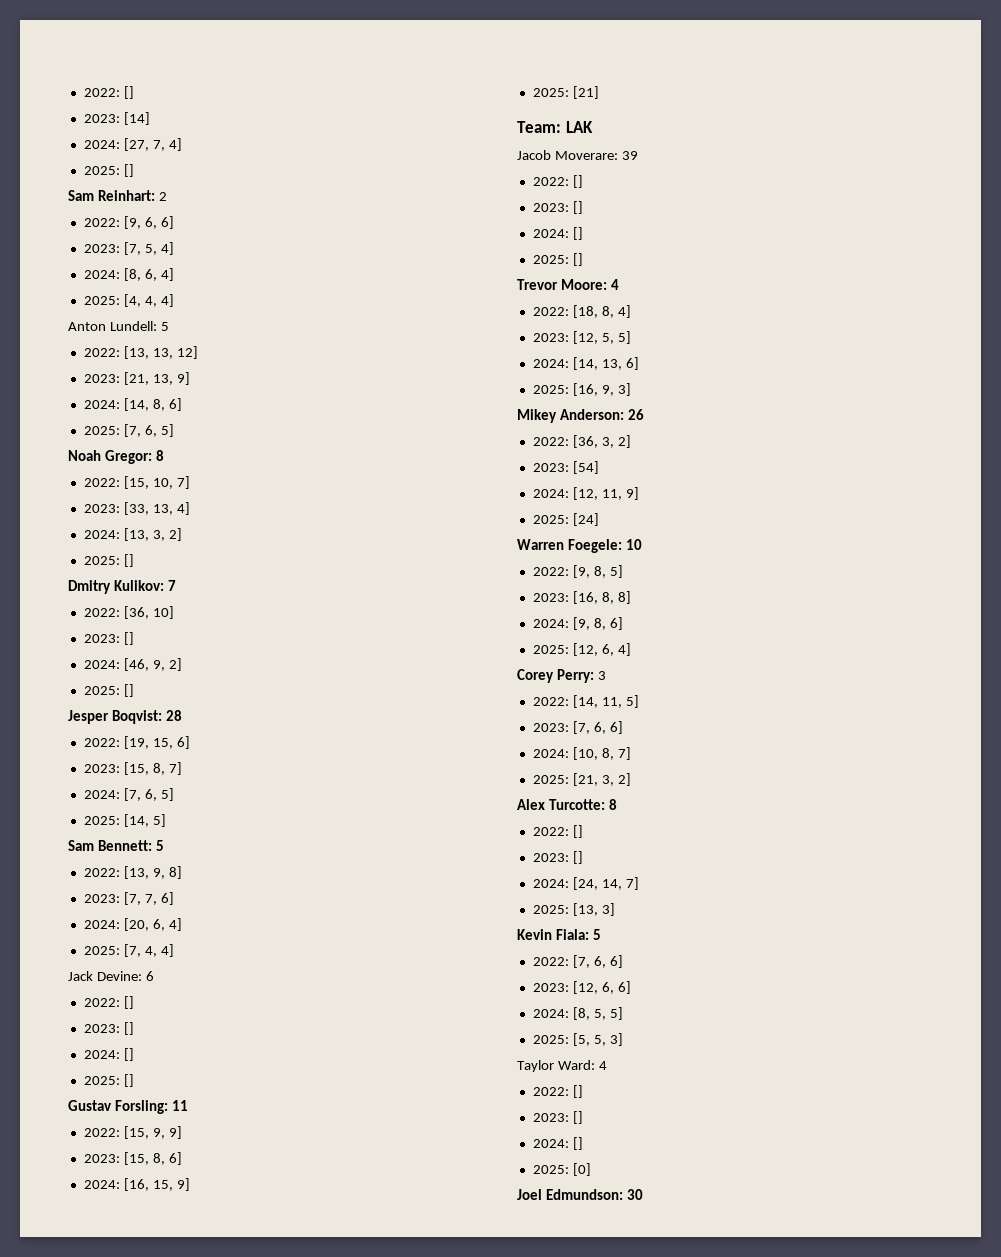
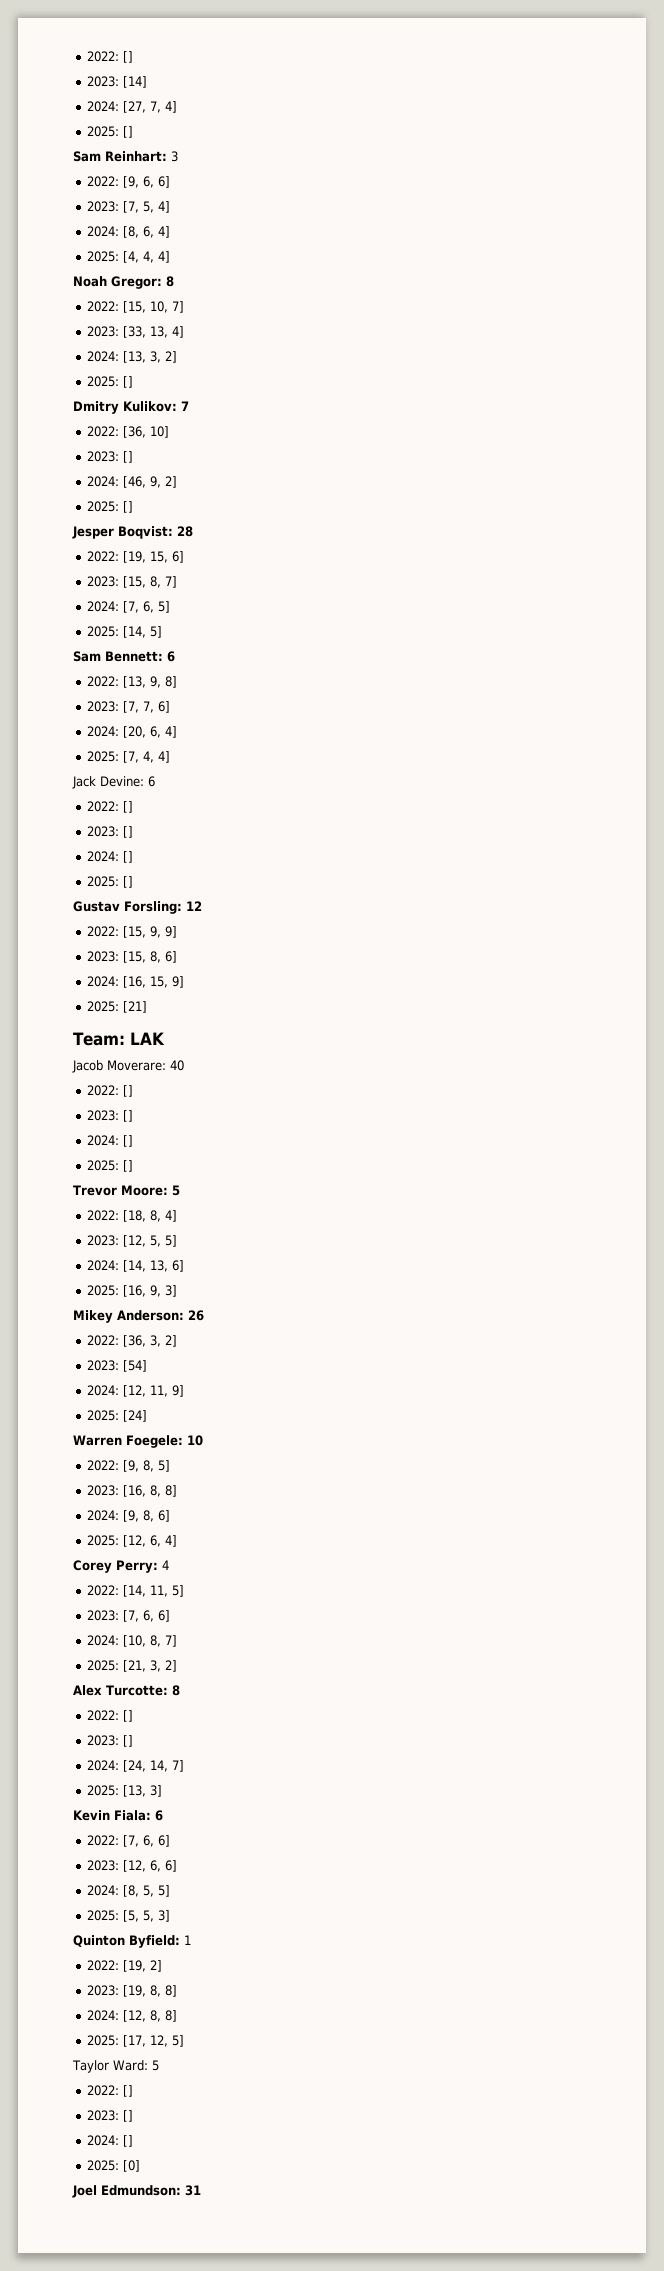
[158,192,167,201] 2 -> [171,151,178,162] 3
[68,321,169,331] [83,346,198,359] [83,372,190,385] [83,398,182,411] [83,424,174,437] // Anton Lundell: 5 // 2022: [13, 13, 12] // 2023: [21, 13, 9] // 2024: [14, 8, 6] // 2025: [7, 6, 5] -> (170, 257) none
[155,840,164,851] 5 -> [167,651,175,662] 6
[171,1100,188,1111] 11 -> [186,901,202,911] 12
[621,151,638,160] 39 -> [170,1060,184,1071] 40
[610,279,619,290] 4 -> [171,1185,180,1196] 5
[597,671,606,680] 3 -> [162,1560,169,1570] 4
[592,929,601,940] 5 -> [155,1810,163,1821] 6
(623, 1039) none -> [73,1935,191,1948] [86,1960,162,1972] [86,1985,177,1997] [86,2010,177,2022] [86,2035,184,2047] // Quinton Byfield: 1 // 2022: [19, 2] // 2023: [19, 8, 8] // 2024: [12, 8, 8] // 2025: [17, 12, 5]
[598,1061,607,1070] 4 -> [151,2060,159,2071] 5
[626,1189,643,1200] 30 -> [185,2185,201,2196] 31

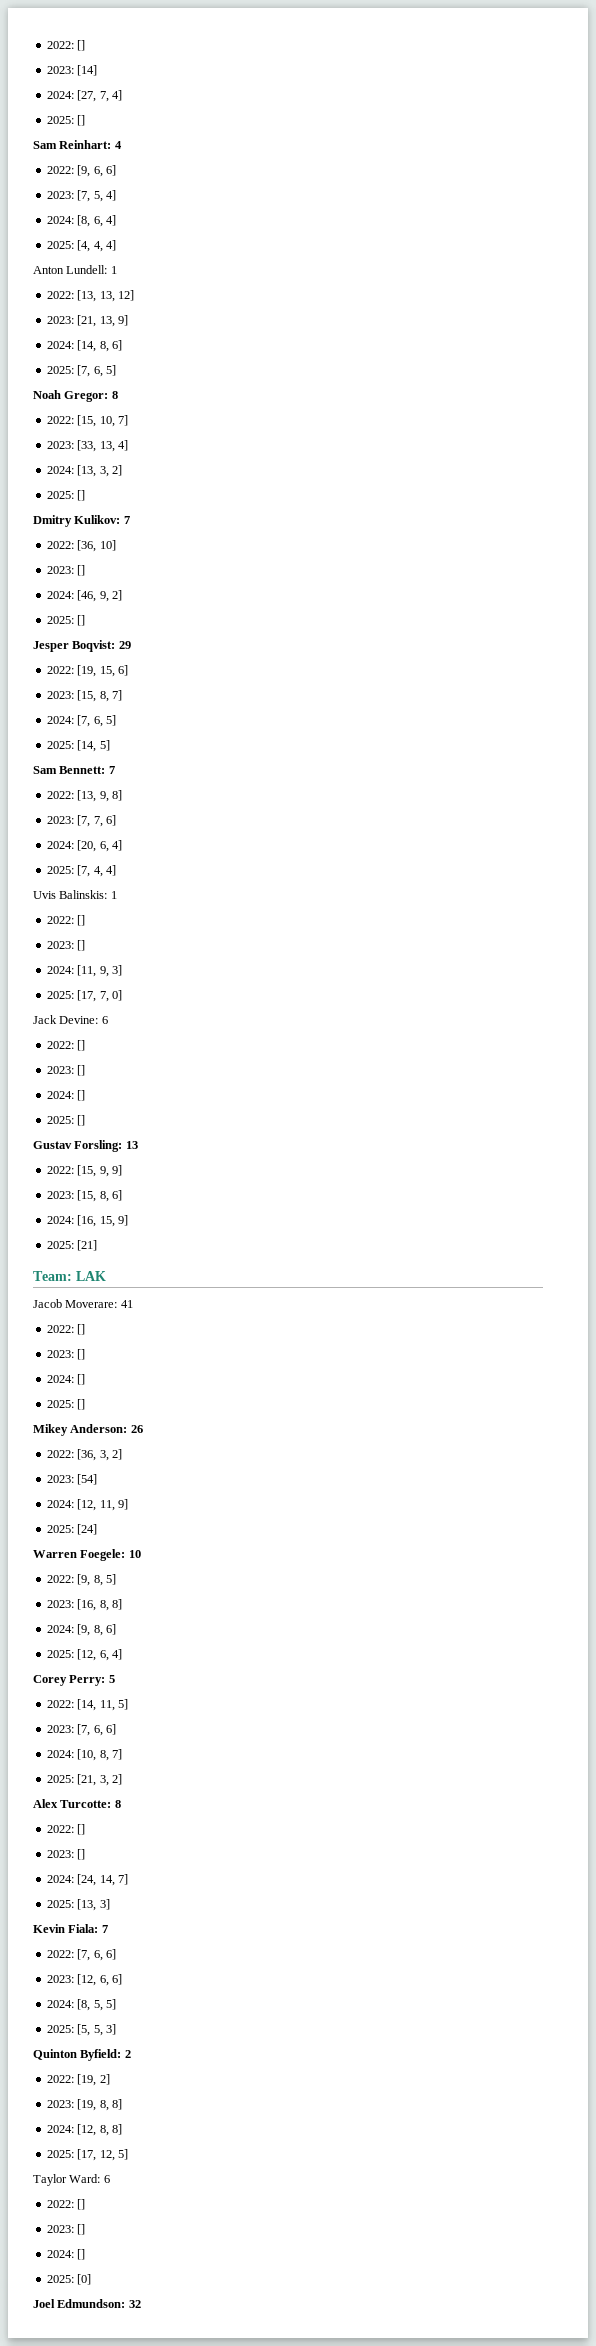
[171,151,178,162] 3 -> [114,141,122,149] 4
(170, 257) none -> [33,265,117,274] [46,290,134,302] [46,315,128,327] [46,340,122,352] [46,365,116,377] // Anton Lundell: 1 // 2022: [13, 13, 12] // 2023: [21, 13, 9] // 2024: [14, 8, 6] // 2025: [7, 6, 5]
[177,526,193,537] 28 -> [118,641,131,649] 29
[167,651,175,662] 6 -> [108,766,115,774] 7
(170, 757) none -> [33,890,117,899] [46,915,86,926] [46,940,86,951] [46,965,122,977] [46,990,122,1002] // Uvis Balinskis: 1 // 2022: [] // 2023: [] // 2024: [11, 9, 3] // 2025: [17, 7, 0]
[186,901,202,911] 12 -> [125,1141,138,1149] 13
[170,1060,184,1071] [86,1085,133,1097] [86,1110,133,1122] [86,1135,133,1147] [86,1160,133,1172] [73,1185,180,1196] [86,1210,177,1222] [86,1235,177,1247] [86,1260,184,1272] [86,1285,177,1297] 40 // 2022: [] // 2023: [] // 2024: [] // 2025: [] // Trevor Moore: 5 // 2022: [18, 8, 4] // 2023: [12, 5, 5] // 2024: [14, 13, 6] // 2025: [16, 9, 3] -> [120,1300,133,1308] [46,1324,86,1335] [46,1349,86,1360] [46,1374,86,1385] [46,1399,86,1410] 41 // 2022: [] // 2023: [] // 2024: [] // 2025: []
[162,1560,169,1570] 4 -> [108,1675,115,1683] 5
[155,1810,163,1821] 6 -> [101,1925,108,1933] 7
[184,1935,191,1945] 1 -> [124,2050,131,2058] 2
[151,2060,159,2071] 5 -> [103,2175,110,2183] 6
[185,2185,201,2196] 31 -> [128,2300,141,2308] 32

